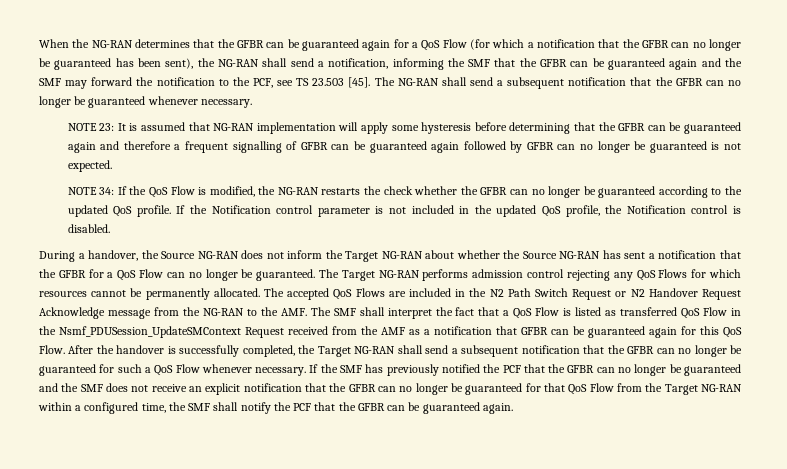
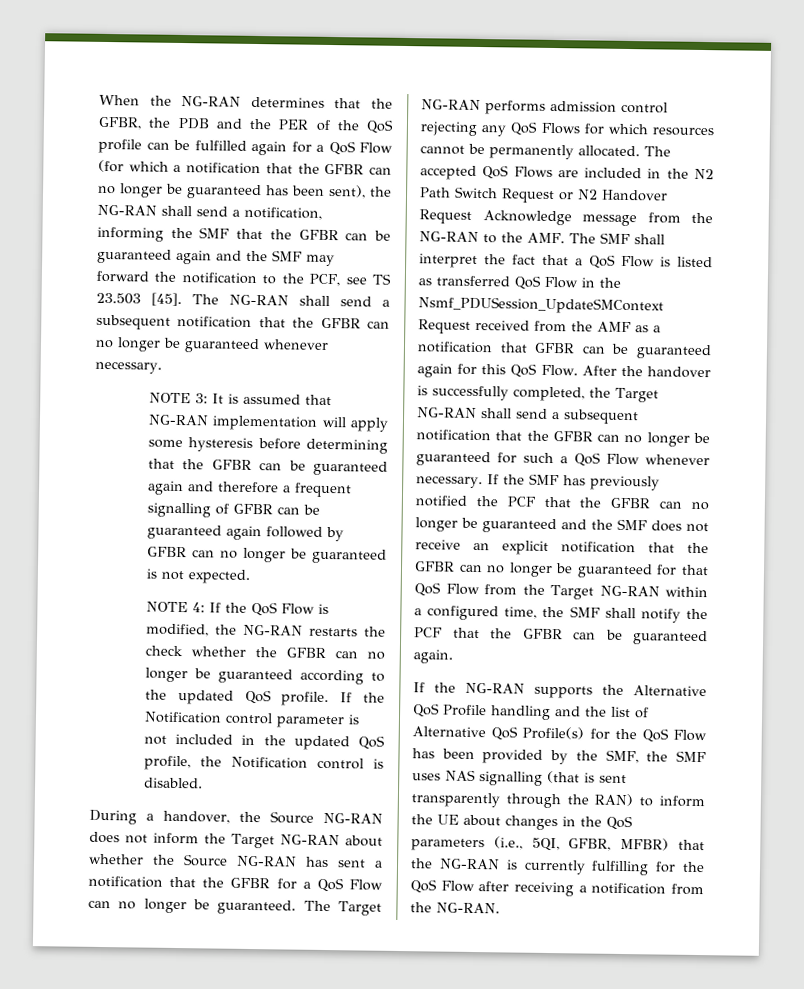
[237,39,360,51] GFBR can be guaranteed -> [98,116,394,134] [98,138,247,154] GFBR, the PDB and the PER of the QoS profile can be fulfilled
[99,123,115,131] 23: -> [195,393,209,404] 3:
[99,187,115,195] 34: -> [192,602,206,613] 4:
(513, 408) none -> [413,682,707,699] [413,703,649,721] [412,726,707,743] [412,748,706,765] [412,769,627,786] [411,792,705,809] [411,814,633,831] [411,836,705,852] [410,858,705,876] [410,879,704,897] [410,902,500,914] // If the NG-RAN supports the Alternative QoS Profile handling and the list of Alternative QoS Profile(s) for the QoS Flow has been provided by the SMF, the SMF uses NAS signalling (that is sent transparently through the RAN) to inform the UE about changes in the QoS parameters (i.e., 5QI, GFBR, MFBR) that the NG-RAN is currently fulfilling for the QoS Flow after receiving a notification from the NG-RAN.

